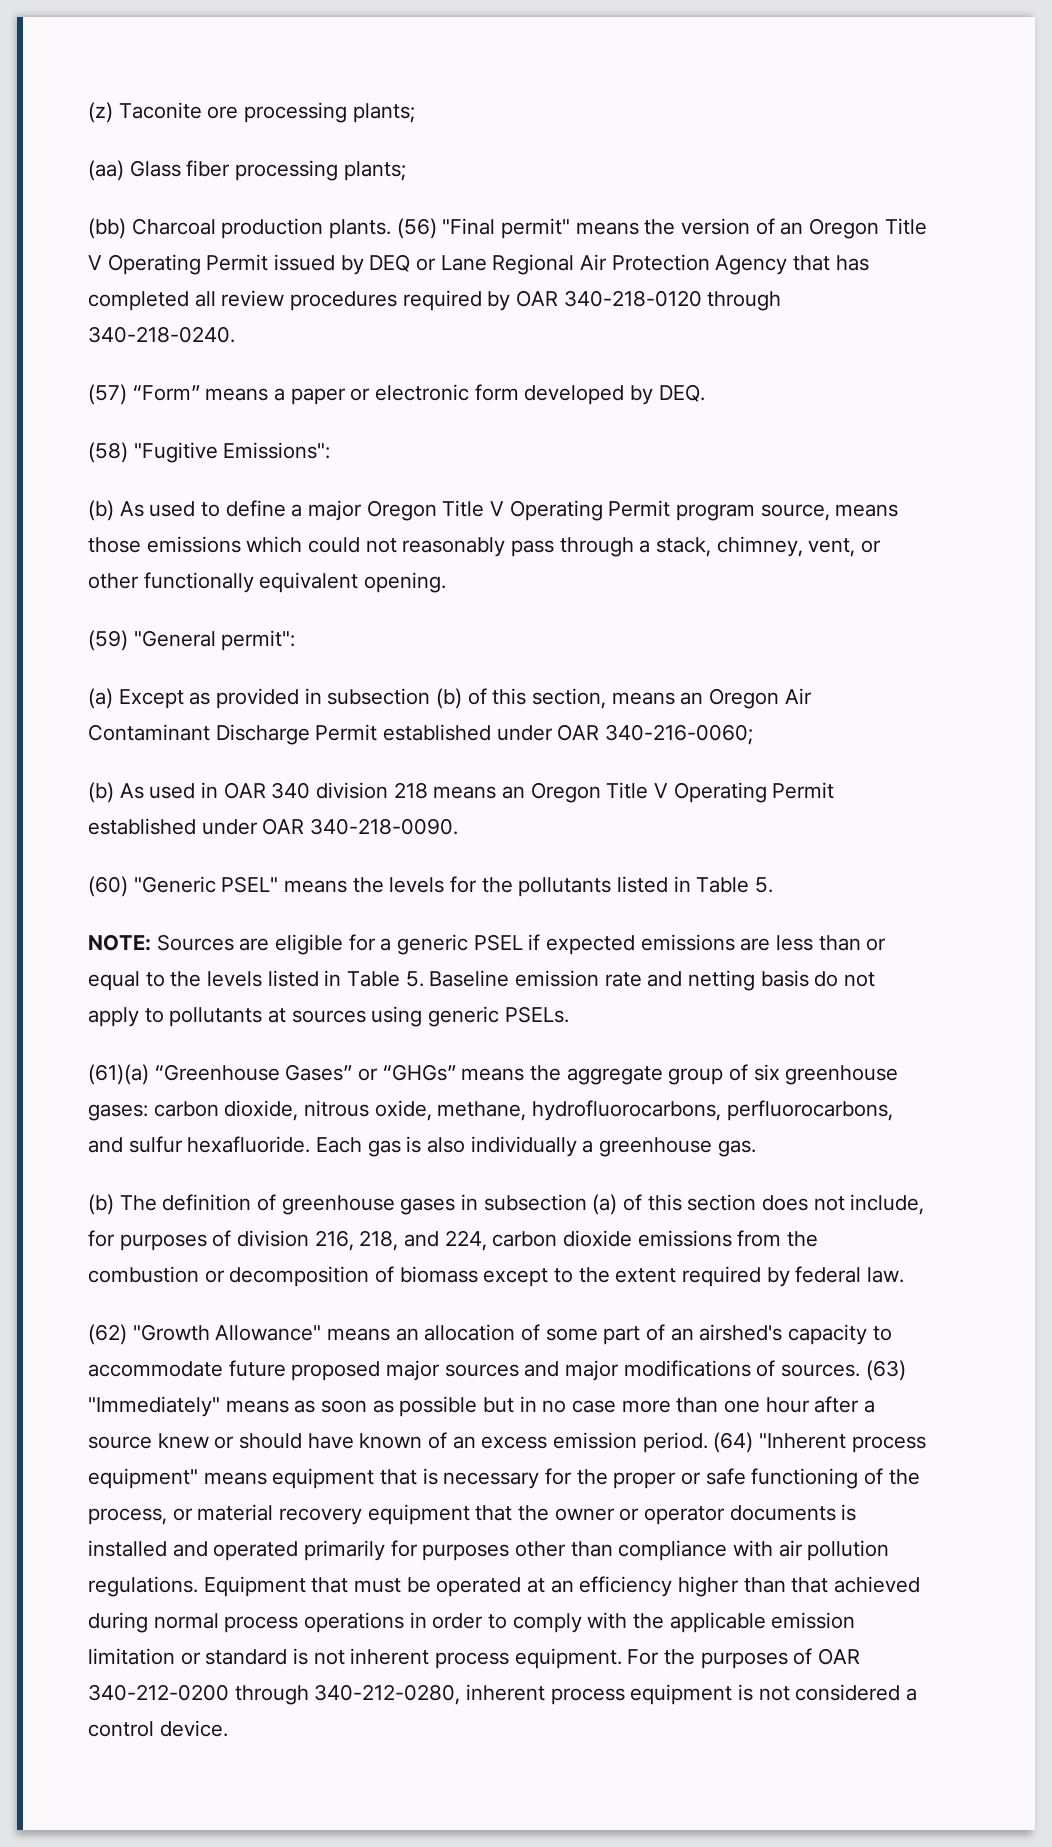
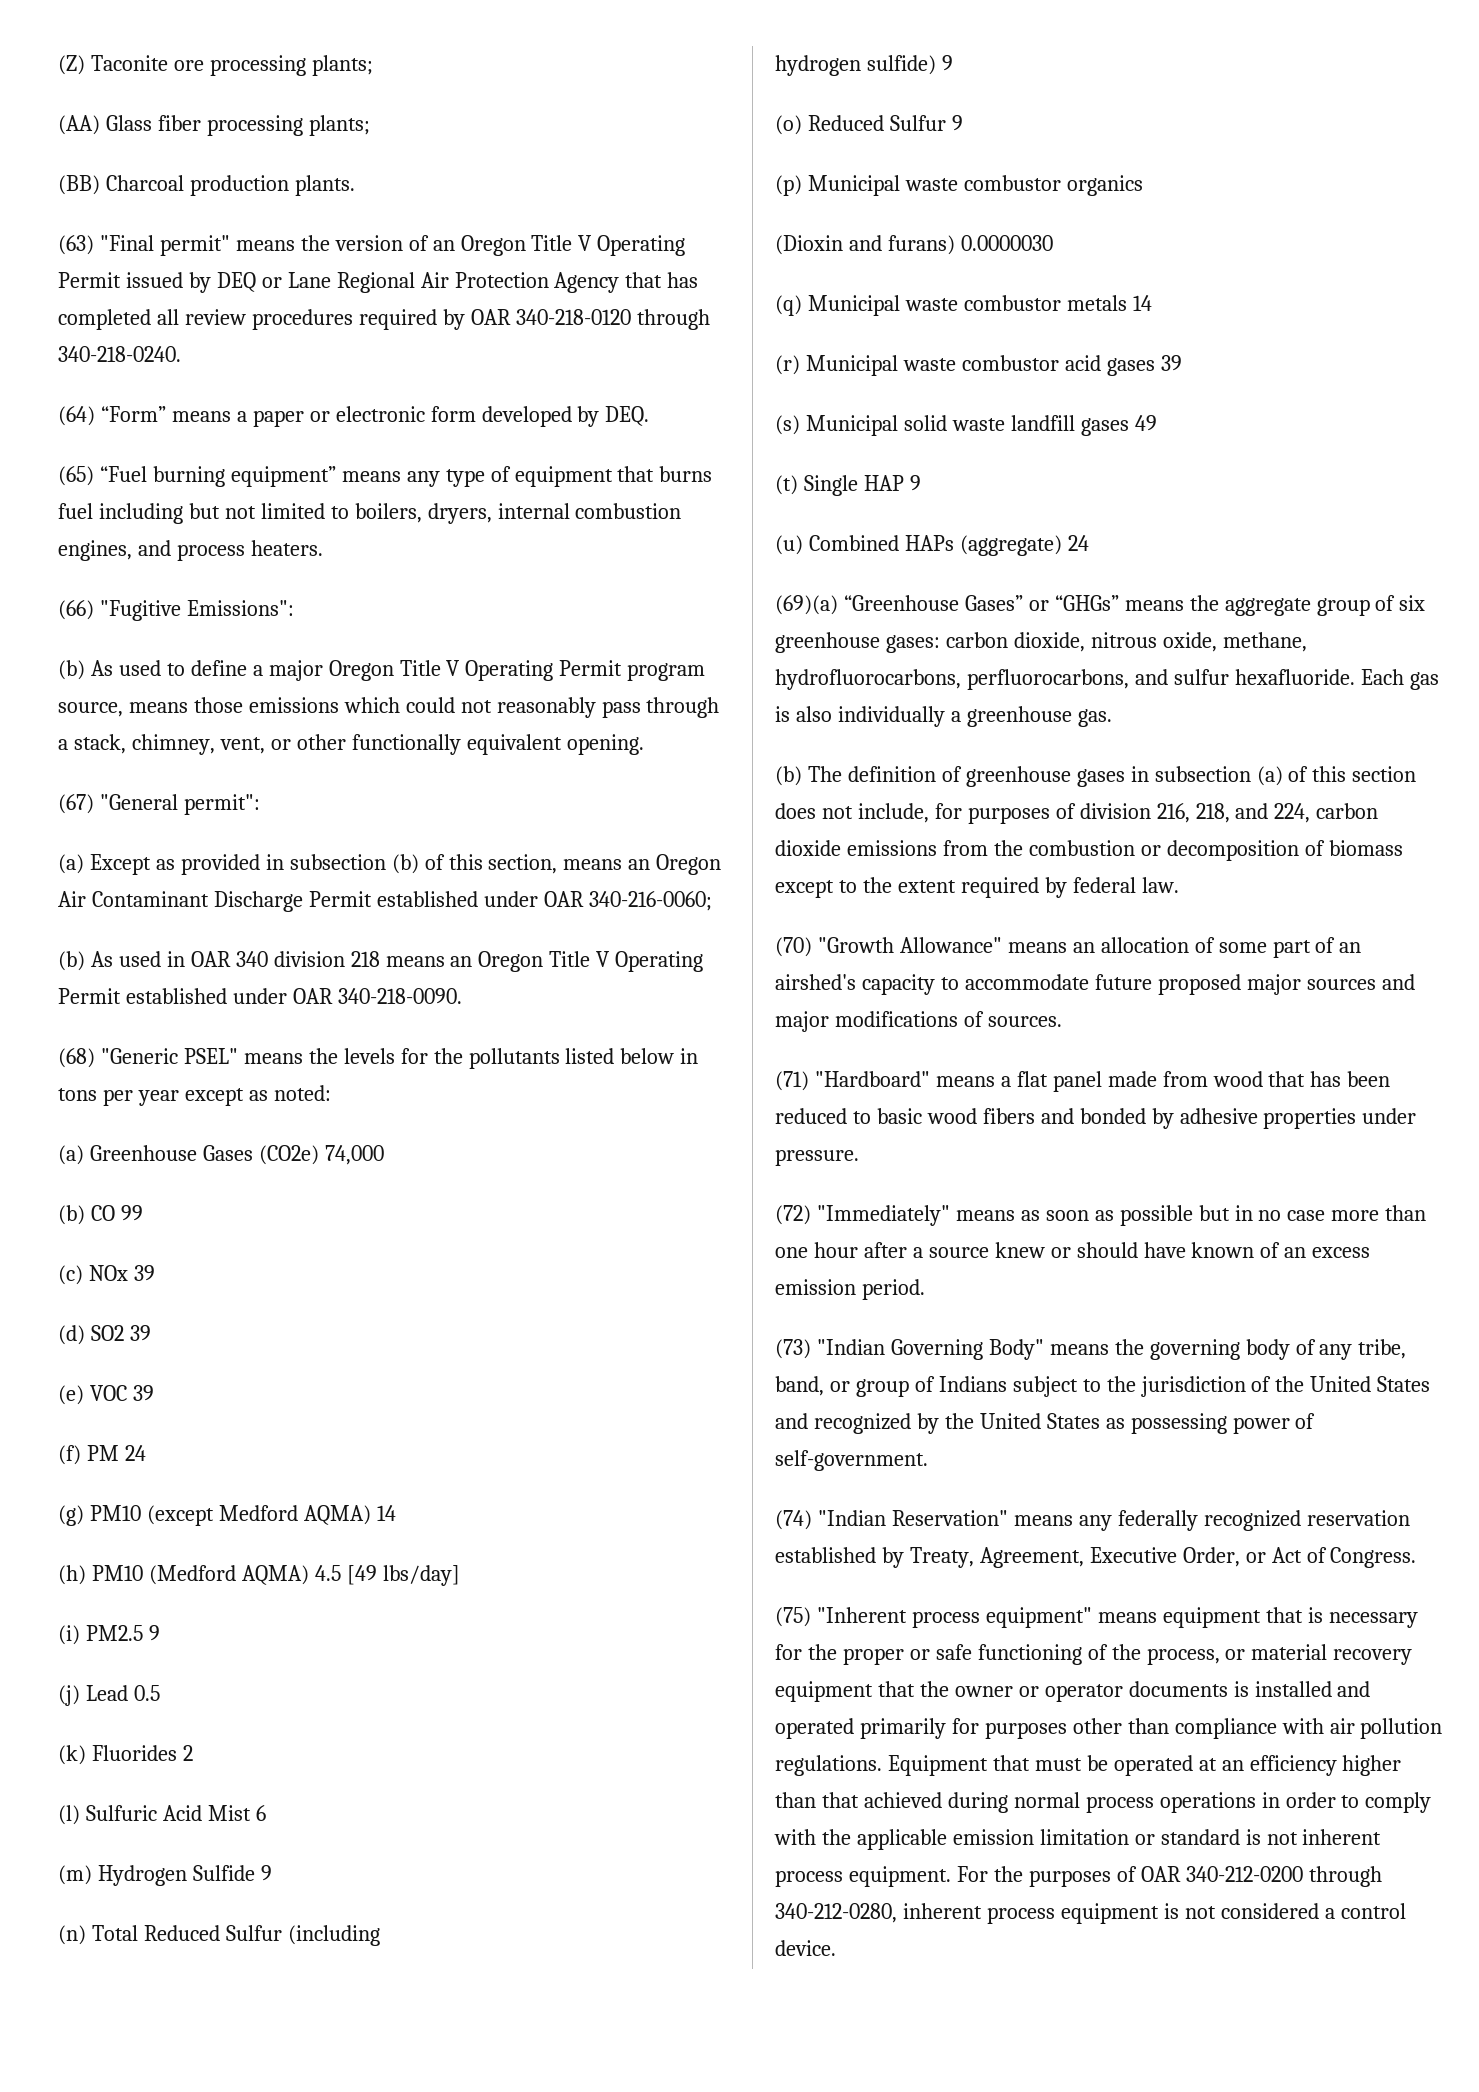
[88,102,113,123] (z) -> [58,55,85,75] (Z)
[88,160,124,181] (aa) -> [58,115,100,135] (AA)
[88,218,126,239] (bb) -> [58,175,100,195] (BB)
[396,218,437,239] (56) -> [58,235,94,255] // (63)
[88,384,127,405] (57) -> [58,406,95,426] (64)
[88,442,128,463] (58) -> [58,466,713,487] [58,503,682,524] [58,540,323,561] [58,600,94,620] (65) “Fuel burning equipment” means any type of equipment that burns fuel including but not limited to boilers, dryers, internal combustion engines, and process heaters. // (66)
[88,630,128,651] (59) -> [58,794,94,814] (67)
[88,876,128,897] (60) -> [58,1048,95,1068] (68)
[673,876,774,893] [88,934,887,955] [88,970,876,991] [88,1006,569,1027] [88,1064,149,1085] in Table 5. // NOTE: Sources are eligible for a generic PSEL if expected emissions are less than or equal to the levels listed in Table 5. Baseline emission rate and netting basis do not apply to pollutants at sources using generic PSELs. // (61)(a) -> [620,1048,699,1064] [58,1085,331,1106] [58,1145,384,1165] [58,1205,143,1225] [58,1265,155,1285] [58,1325,151,1345] [58,1385,154,1405] [58,1445,146,1465] [58,1505,396,1526] [58,1565,460,1586] [58,1625,160,1645] [58,1685,160,1706] [58,1745,193,1765] [58,1805,266,1825] [58,1865,272,1886] [58,1925,380,1946] [775,55,953,76] [775,115,963,135] [775,175,1143,196] [775,235,1053,255] [775,295,1152,316] [775,355,1182,376] [775,415,1157,436] [775,475,921,496] [775,535,1089,556] [775,595,838,615] below in tons per year except as noted: // (a) Greenhouse Gases (CO2e) 74,000 // (b) CO 99 // (c) NOx 39 // (d) SO2 39 // (e) VOC 39 // (f) PM 24 // (g) PM10 (except Medford AQMA) 14 // (h) PM10 (Medford AQMA) 4.5 [49 lbs/day] // (i) PM2.5 9 // (j) Lead 0.5 // (k) Fluorides 2 // (l) Sulfuric Acid Mist 6 // (m) Hydrogen Sulfide 9 // (n) Total Reduced Sulfur (including // hydrogen sulfide) 9 // (o) Reduced Sulfur 9 // (p) Municipal waste combustor organics // (Dioxin and furans) 0.0000030 // (q) Municipal waste combustor metals 14 // (r) Municipal waste combustor acid gases 39 // (s) Municipal solid waste landfill gases 49 // (t) Single HAP 9 // (u) Combined HAPs (aggregate) 24 // (69)(a)
[88,1324,127,1345] (62) -> [775,937,812,957] (70)
[865,1360,906,1381] (63) -> [775,1071,1391,1092] [775,1108,1417,1129] [775,1149,859,1166] [775,1205,811,1225] // (71) "Hardboard" means a flat panel made from wood that has been reduced to basic wood fibers and bonded by adhesive properties under pressure. // (72)
[713,1432,754,1453] (64) -> [775,1339,1407,1360] [775,1376,1431,1397] [775,1413,1316,1434] [775,1450,928,1471] [775,1510,1410,1531] [775,1547,1417,1568] [775,1607,811,1627] // (73) "Indian Governing Body" means the governing body of any tribe, band, or group of Indians subject to the jurisdiction of the United States and recognized by the United States as possessing power of self-government. // (74) "Indian Reservation" means any federally recognized reservation established by Treaty, Agreement, Executive Order, or Act of Congress. // (75)

